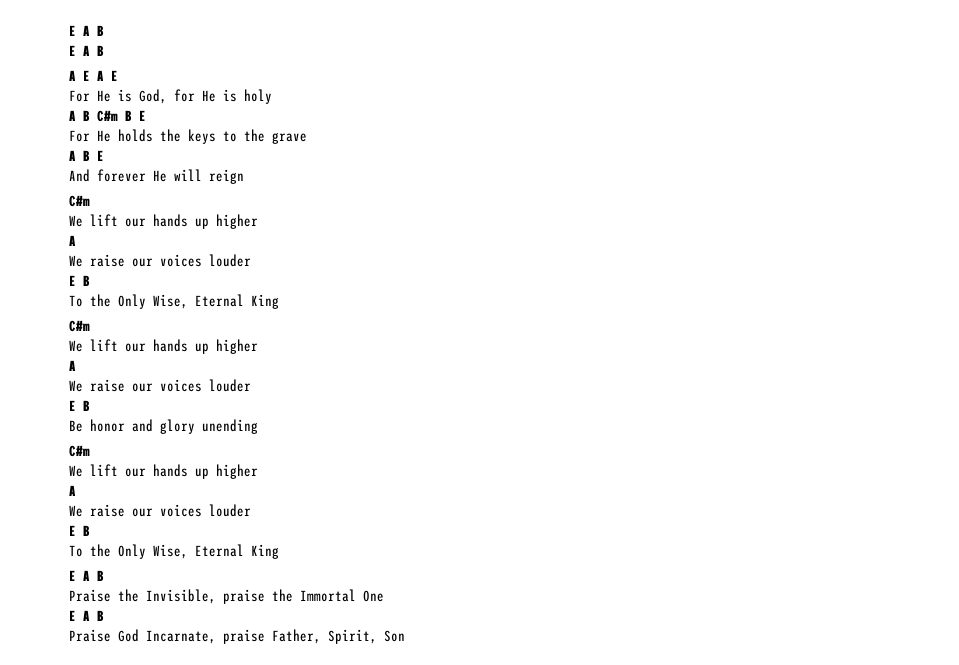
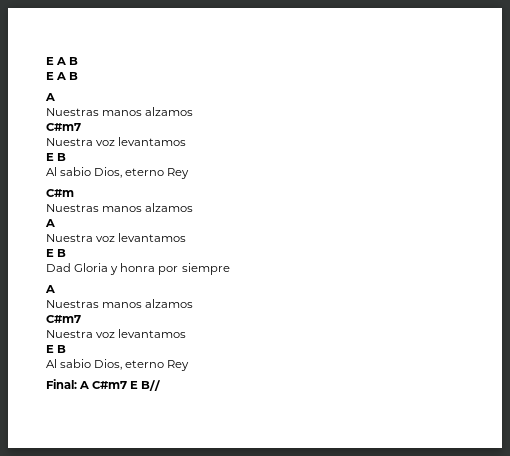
[83,70,118,81] [69,89,272,104] [69,110,146,122] [69,129,307,144] [69,150,104,161] [69,169,244,184] [69,195,90,207] [69,214,258,229] [69,235,76,246] [69,254,251,267] [69,275,90,286] [69,294,279,309] [69,320,90,332] [69,339,258,354] [69,360,76,371] [69,379,251,392] [69,400,90,411] [69,419,258,434] [69,445,90,457] [69,464,258,479] [69,485,76,496] [69,504,251,517] [69,525,90,536] [69,544,279,559] [69,570,104,581] [69,589,384,604] [69,610,104,621] [69,629,405,644] E A E // For He is God, for He is holy // A B C#m B E // For He holds the keys to the grave // A B E // And forever He will reign // C#m // We lift our hands up higher // A // We raise our voices louder // E B // To the Only Wise, Eternal King // C#m // We lift our hands up higher // A // We raise our voices louder // E B // Be honor and glory unending // C#m // We lift our hands up higher // A // We raise our voices louder // E B // To the Only Wise, Eternal King // E A B // Praise the Invisible, praise the Immortal One // E A B // Praise God Incarnate, praise Father, Spirit, Son -> [46,107,194,116] [46,123,81,131] [46,137,187,146] [46,153,67,161] [46,167,190,179] [46,189,74,197] [46,203,194,212] [45,219,55,227] [46,233,187,242] [46,249,67,257] [46,263,230,275] [45,285,55,293] [46,299,194,308] [46,315,81,323] [46,329,187,338] [46,345,67,353] [46,359,190,371] [46,379,162,391] // Nuestras manos alzamos // C#m7 // Nuestra voz levantamos // E B // Al sabio Dios, eterno Rey // C#m // Nuestras manos alzamos // A // Nuestra voz levantamos // E B // Dad Gloria y honra por siempre // A // Nuestras manos alzamos // C#m7 // Nuestra voz levantamos // E B // Al sabio Dios, eterno Rey // Final: A C#m7 E B//

